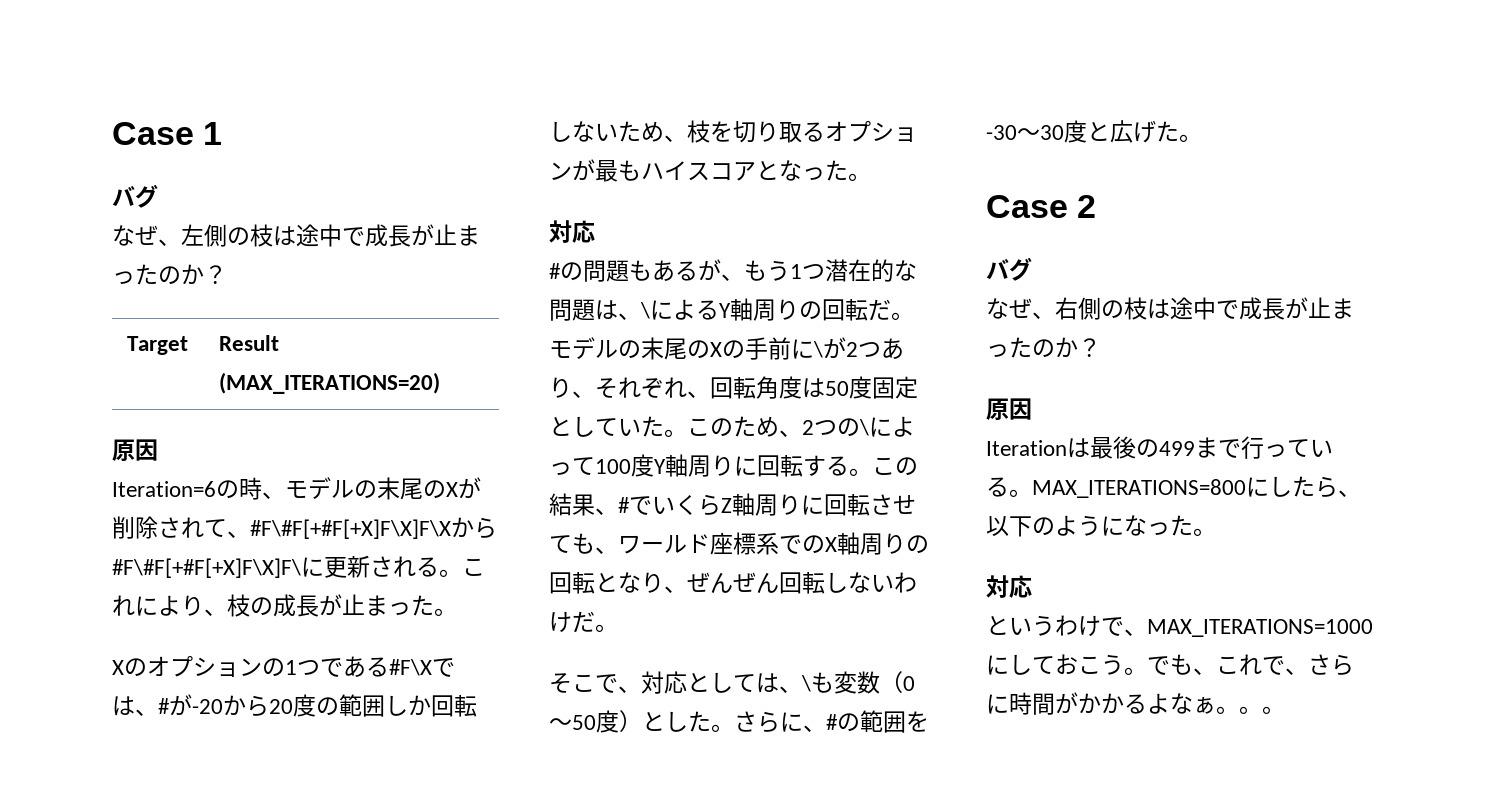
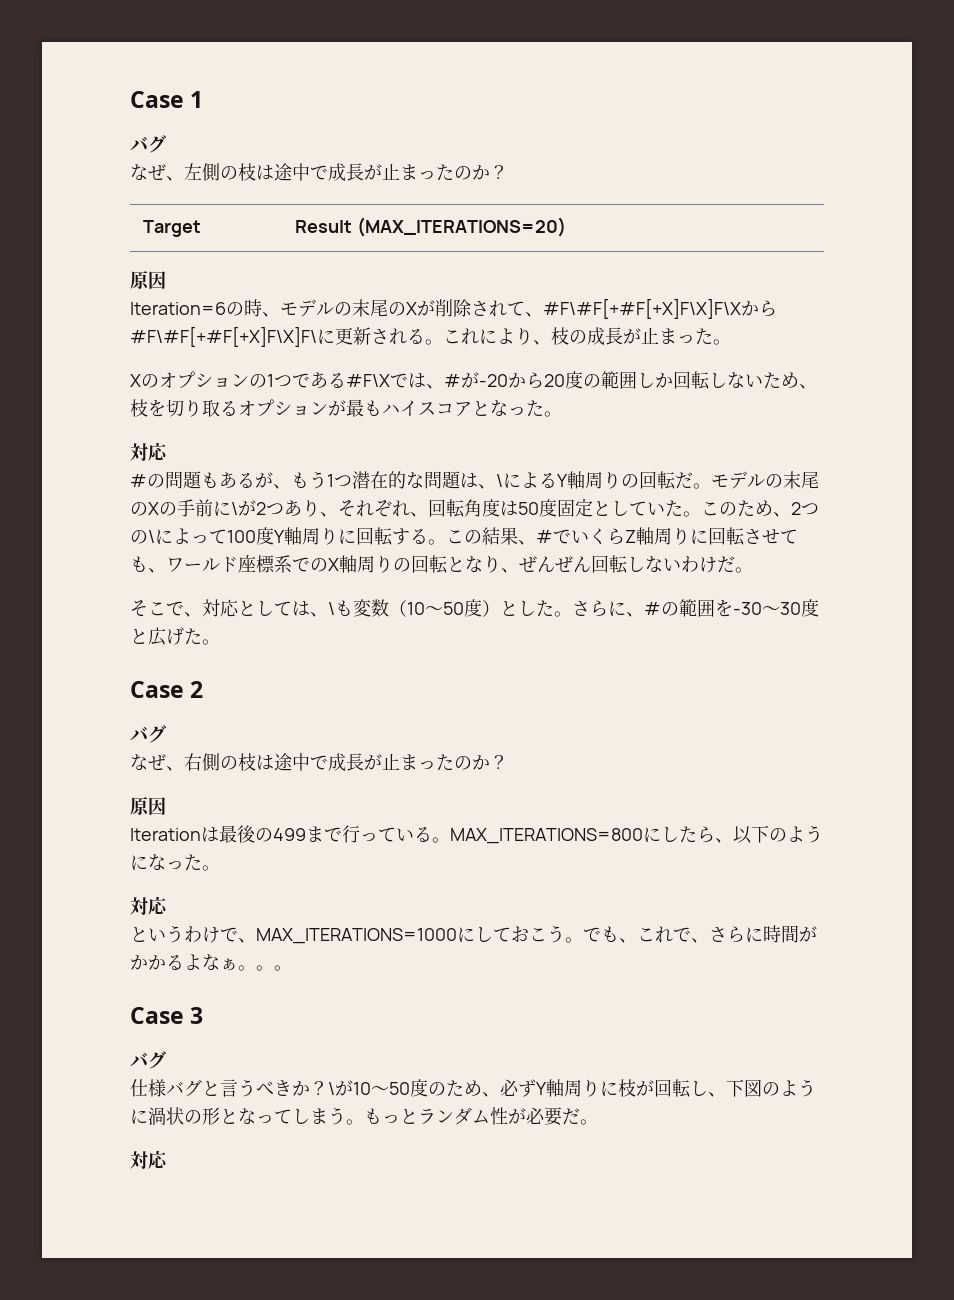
[903,676,915,691] 0 -> [407,602,425,615] 10
(1285, 710) none -> [130,1007,204,1024] [130,1051,166,1069] [130,1079,816,1098] [130,1107,598,1126] [130,1150,168,1169] // Case 3 // バグ // 仕様バグと言うべきか？\が10～50度のため、必ずY軸周りに枝が回転し、下図のように渦状の形となってしまう。もっとランダム性が必要だ。 // 対応

